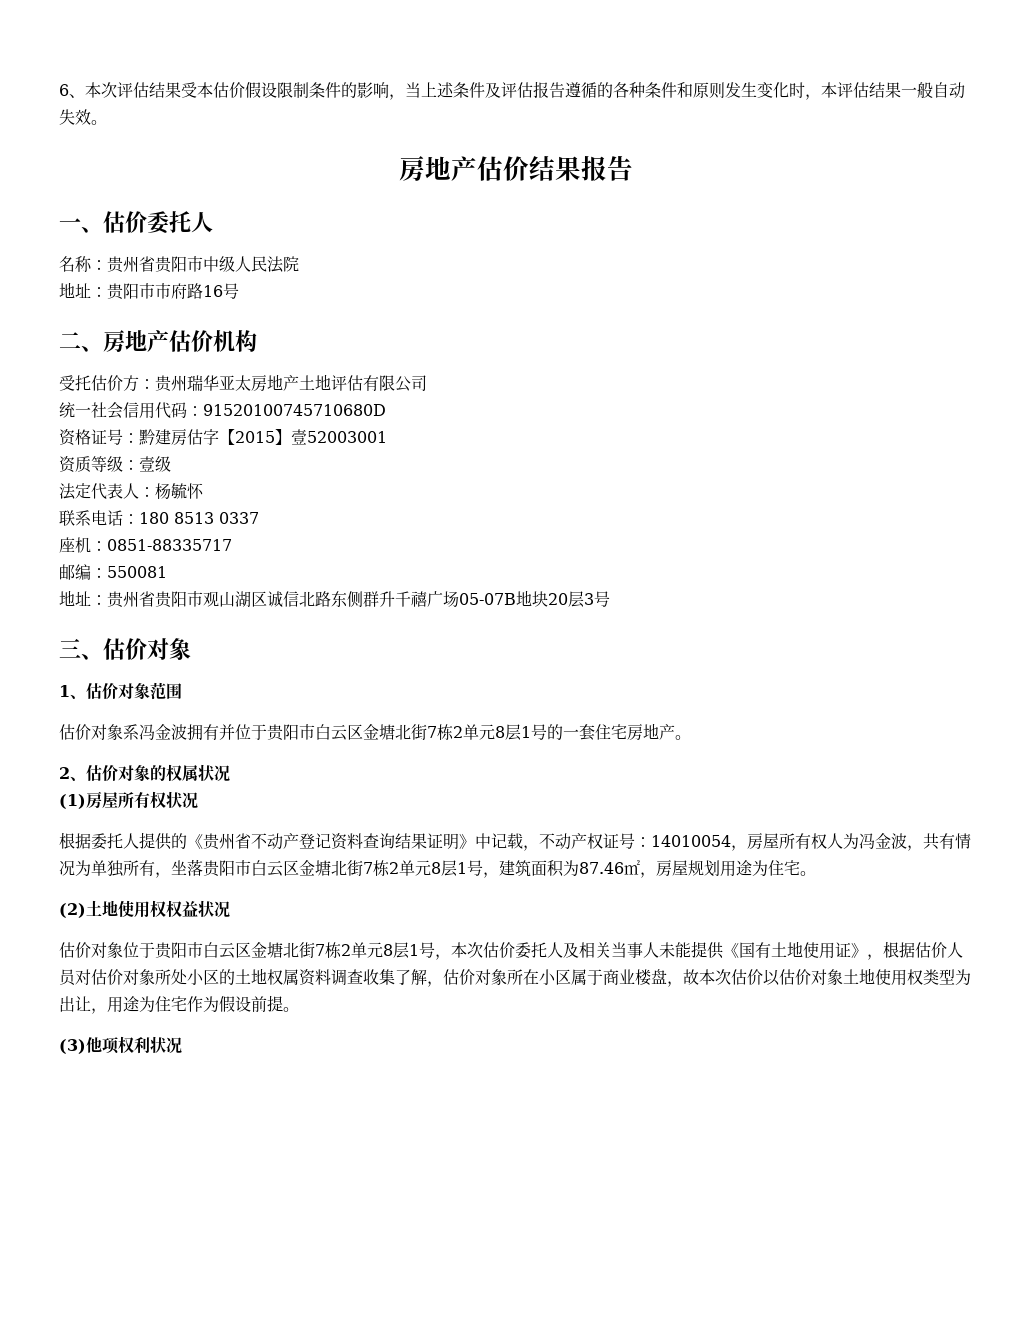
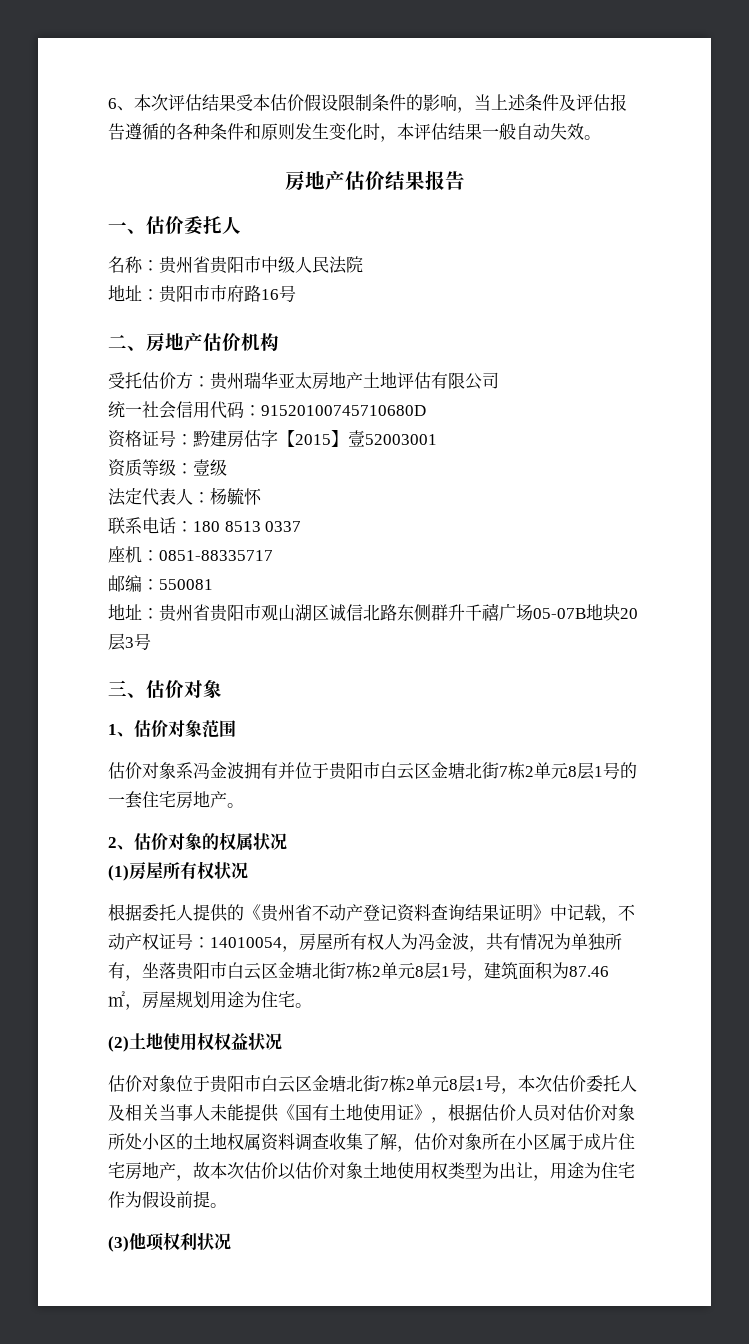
[603,969,667,986] 商业楼盘 -> [584,1133,635,1150] [108,1162,176,1180] 成片住宅房地产

